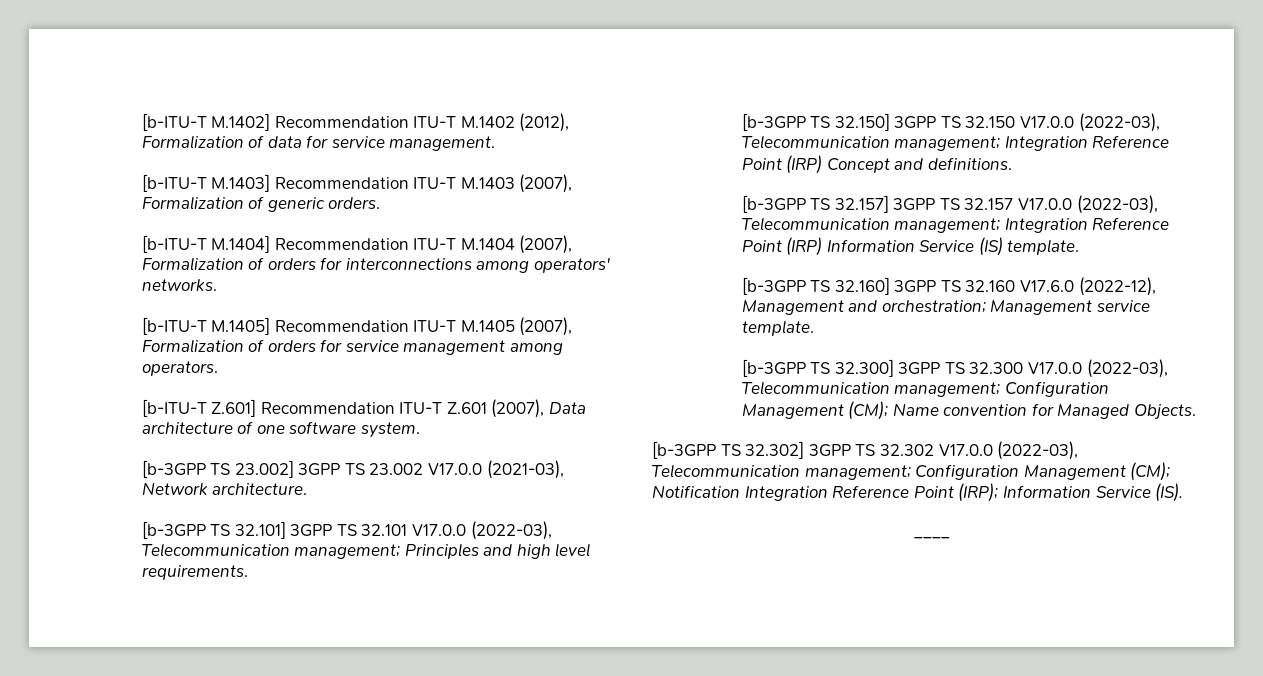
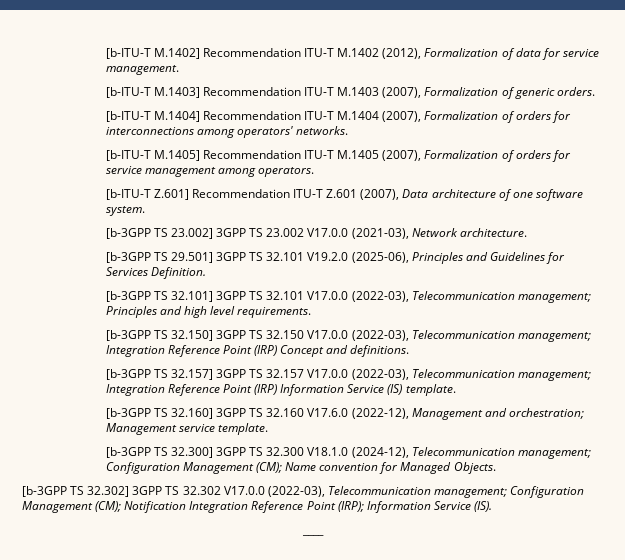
(308, 489) none -> [105,252,566,264] [105,267,206,279] // [b-3GPP TS 29.501] 3GPP TS 32.101 V19.2.0 (2025-06), Principles and Guidelines for Services Definition.
[1028,359,1168,378] V17.0.0 (2022-03), -> [307,447,409,458] V18.1.0 (2024-12),

